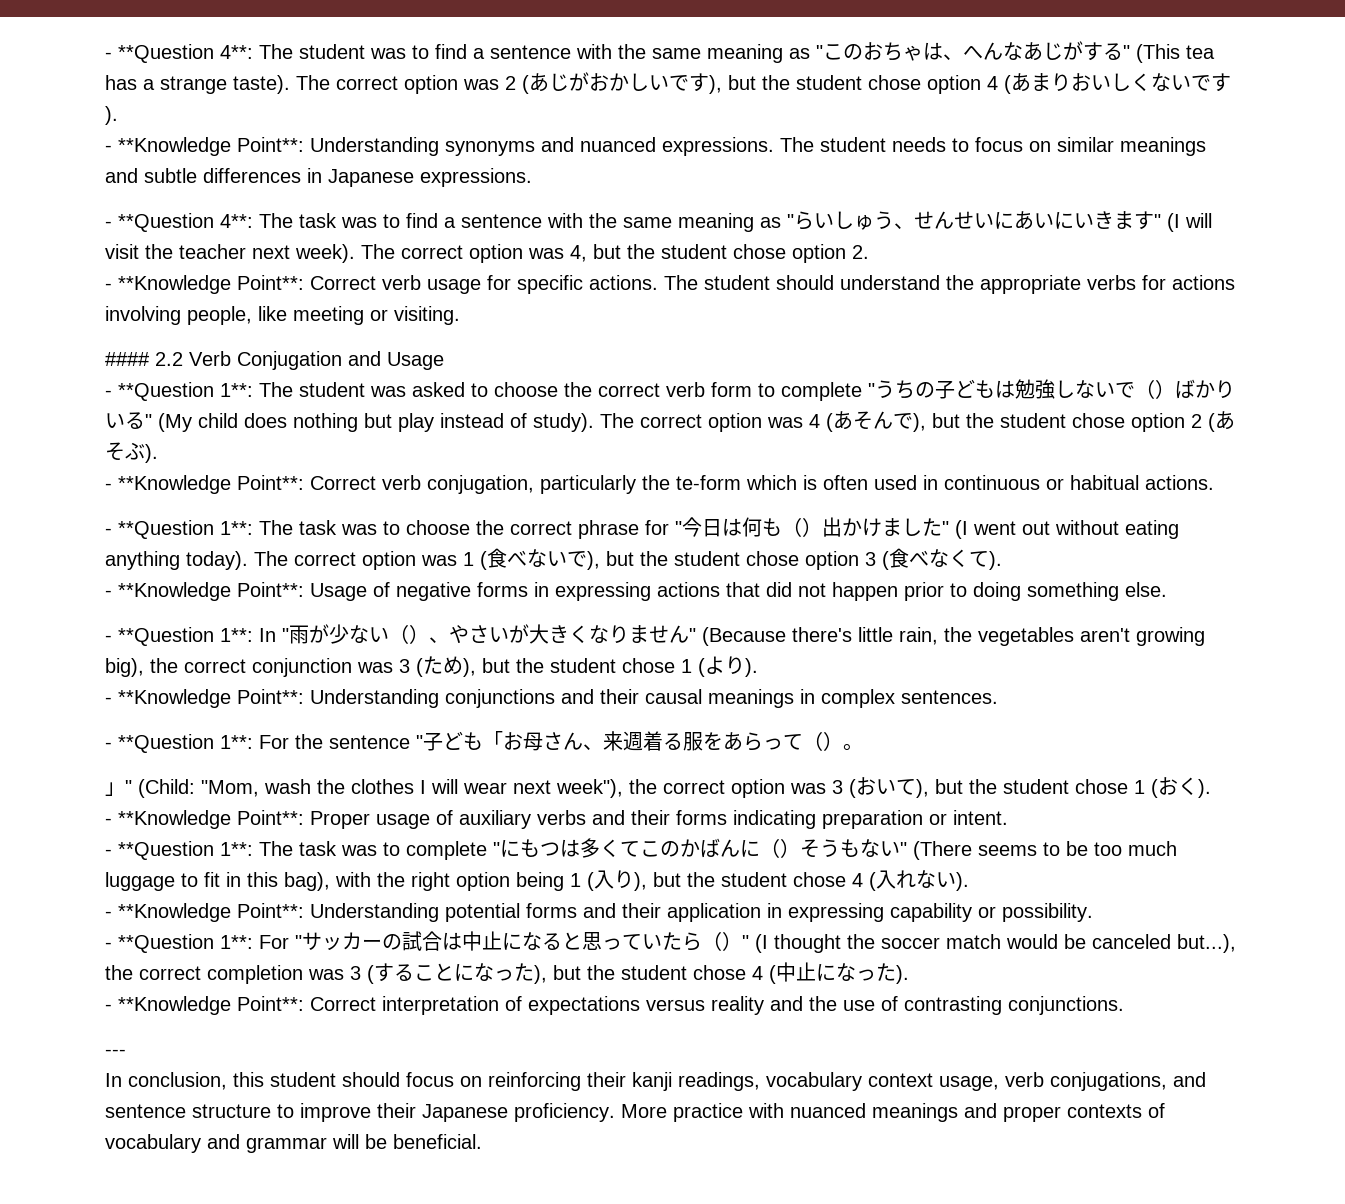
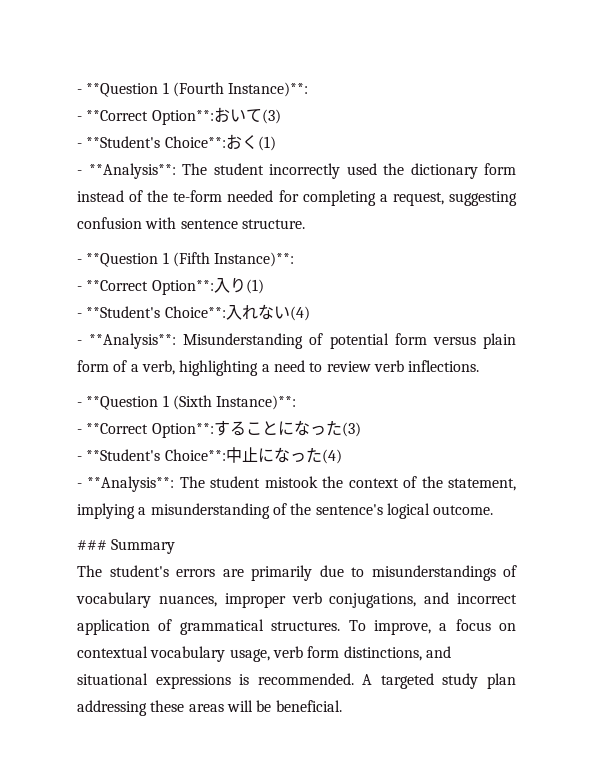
[105,41,1215,63] [105,72,1231,94] [105,106,118,125] [105,137,1206,156] [105,168,532,187] [105,211,1212,232] [105,244,869,263] [105,275,1235,294] [105,306,460,325] [105,351,444,370] [105,379,1235,401] [105,411,1235,432] [105,442,158,463] [105,475,1214,494] [105,517,1179,539] [105,548,1002,570] [105,582,1167,601] [105,624,1205,646] [105,656,758,677] [105,689,998,708] [105,731,863,753] [105,777,1211,798] [105,810,1008,829] [105,838,1177,860] [105,870,876,891] - **Question 4**: The student was to find a sentence with the same meaning as "このおちゃは、へんなあじがする" (This tea has a strange taste). The correct option was 2 (あじがおかしいです), but the student chose option 4 (あまりおいしくないです). // - **Knowledge Point**: Understanding synonyms and nuanced expressions. The student needs to focus on similar meanings and subtle differences in Japanese expressions. // - **Question 4**: The task was to find a sentence with the same meaning as "らいしゅう、せんせいにあいにいきます" (I will visit the teacher next week). The correct option was 4, but the student chose option 2. // - **Knowledge Point**: Correct verb usage for specific actions. The student should understand the appropriate verbs for actions involving people, like meeting or visiting. // #### 2.2 Verb Conjugation and Usage // - **Question 1**: The student was asked to choose the correct verb form to complete "うちの子どもは勉強しないで（）ばかりいる" (My child does nothing but play instead of study). The correct option was 4 (あそんで), but the student chose option 2 (あそぶ). // - **Knowledge Point**: Correct verb conjugation, particularly the te-form which is often used in continuous or habitual actions. // - **Question 1**: The task was to choose the correct phrase for "今日は何も（）出かけました" (I went out without eating anything today). The correct option was 1 (食べないで), but the student chose option 3 (食べなくて). // - **Knowledge Point**: Usage of negative forms in expressing actions that did not happen prior to doing something else. // - **Question 1**: In "雨が少ない（）、やさいが大きくなりません" (Because there's little rain, the vegetables aren't growing big), the correct conjunction was 3 (ため), but the student chose 1 (より). // - **Knowledge Point**: Understanding conjunctions and their causal meanings in complex sentences. // - **Question 1**: For the sentence "子ども「お母さん、来週着る服をあらって（）。 // 」" (Child: "Mom, wash the clothes I will wear next week"), the correct option was 3 (おいて), but the student chose 1 (おく). // - **Knowledge Point**: Proper usage of auxiliary verbs and their forms indicating preparation or intent. // - **Question 1**: The task was to complete "にもつは多くてこのかばんに（）そうもない" (There seems to be too much luggage to fit in this bag), with the right option being 1 (入り), but the student chose 4 ( -> [77,82,309,97] [77,107,281,125] [77,134,276,151] [77,163,516,179] [77,190,517,206] [77,217,305,229] [77,252,295,267] [77,278,264,295] [77,306,226,318] - **Question 1 (Fourth Instance)**: // - **Correct Option**:おいて(3) // - **Student's Choice**:おく(1) // - **Analysis**: The student incorrectly used the dictionary form instead of the te-form needed for completing a request, suggesting confusion with sentence structure. // - **Question 1 (Fifth Instance)**: // - **Correct Option**:入り(1) // - **Student's Choice**:
[956,872,969,891] [105,903,1093,922] [105,931,1236,953] [105,963,776,984] ). // - **Knowledge Point**: Understanding potential forms and their application in expressing capability or possibility. // - **Question 1**: For "サッカーの試合は中止になると思っていたら（）" (I thought the soccer match would be canceled but...), the correct completion was 3 (することになった), but the student chose 4 ( -> [289,306,310,321] [77,333,516,349] [77,360,480,376] [77,395,297,410] [77,420,361,438] [77,449,226,461] (4) // - **Analysis**: Misunderstanding of potential form versus plain form of a verb, highlighting a need to review verb inflections. // - **Question 1 (Sixth Instance)**: // - **Correct Option**:することになった(3) // - **Student's Choice**:
[896,965,909,984] [105,996,1124,1015] [105,1049,126,1056] [105,1072,1206,1091] [105,1103,1165,1122] [105,1134,327,1153] ). // - **Knowledge Point**: Correct interpretation of expectations versus reality and the use of contrasting conjunctions. // --- // In conclusion, this student should focus on reinforcing their kanji readings, vocabulary context usage, verb conjugations, and sentence structure to improve their Japanese proficiency. More practice with nuanced meanings and proper contexts of vocabulary and grammar -> [321,449,342,464] [77,476,517,492] [77,503,494,519] [77,539,176,554] [77,565,517,581] [76,592,517,608] [77,619,516,635] [77,646,451,662] [77,673,516,689] [77,700,224,716] (4) // - **Analysis**: The student mistook the context of the statement, implying a misunderstanding of the sentence's logical outcome. // ### Summary // The student's errors are primarily due to misunderstandings of vocabulary nuances, improper verb conjugations, and incorrect application of grammatical structures. To improve, a focus on contextual vocabulary usage, verb form distinctions, and situational expressions is recommended. A targeted study plan addressing these areas

